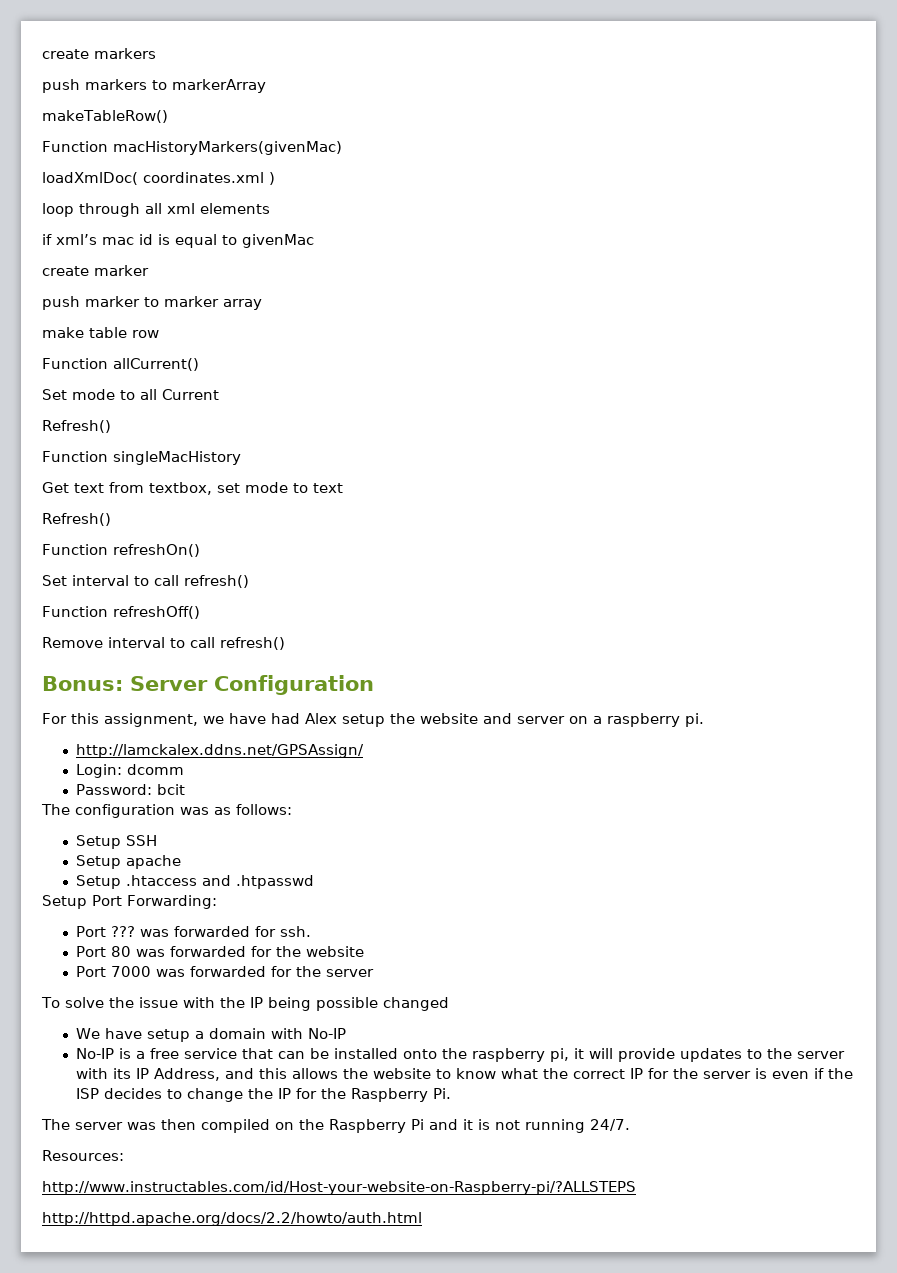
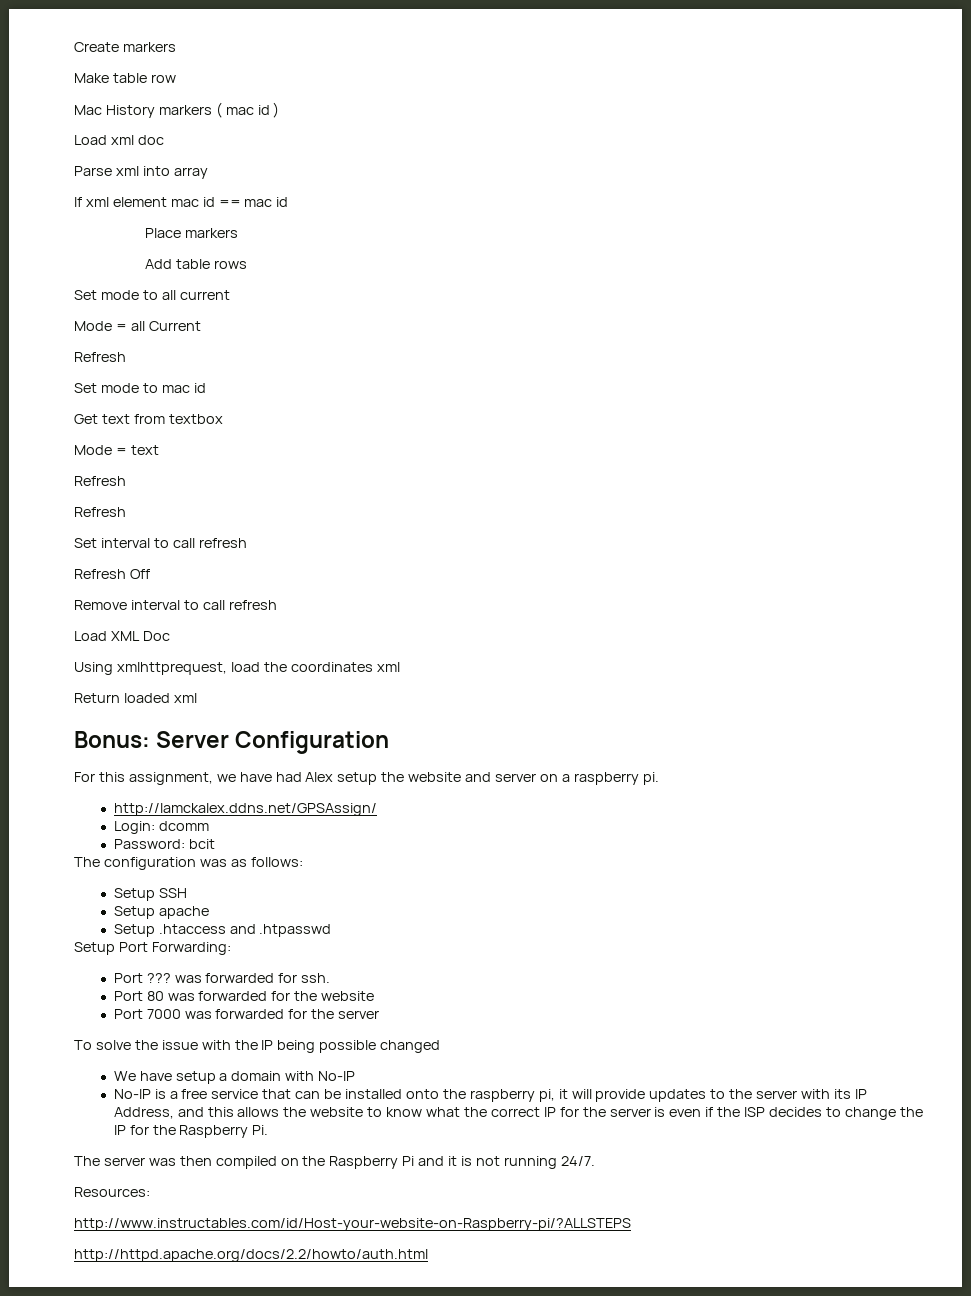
[42,48,156,59] [42,79,266,93] [42,110,168,123] [42,141,342,155] [42,172,275,185] [42,203,270,217] [42,234,314,248] [42,265,149,276] [42,296,262,310] [42,327,159,338] [42,358,199,371] [42,389,219,400] [42,420,111,433] [42,451,241,465] [42,482,343,495] [42,513,111,526] [42,544,200,557] create markers // push markers to markerArray // makeTableRow() // Function macHistoryMarkers(givenMac) // loadXmlDoc( coordinates.xml ) // loop through all xml elements // if xml’s mac id is equal to givenMac // create marker // push marker to marker array // make table row // Function allCurrent() // Set mode to all Current // Refresh() // Function singleMacHistory // Get text from textbox, set mode to text // Refresh() // Function refreshOn() -> [74,42,176,52] [74,73,176,83] [74,102,280,118] [74,135,164,145] [74,166,208,179] [74,197,289,207] [145,228,239,238] [145,259,248,269] [74,290,230,300] [74,321,201,331] [74,352,126,362] [74,383,206,393] [74,414,223,424] [74,445,159,455] [74,476,126,486] [74,507,126,517] Create markers // Make table row // Mac History markers ( mac id ) // Load xml doc // Parse xml into array // If xml element mac id == mac id // Place markers // Add table rows // Set mode to all current // Mode = all Current // Refresh // Set mode to mac id // Get text from textbox // Mode = text // Refresh // Refresh
[184,575,249,588] [42,606,200,619] refresh() // Function refreshOff() -> [198,538,247,548] [74,569,150,579] refresh // Refresh Off
[220,637,285,650] refresh() -> [228,600,277,610] [74,631,170,641] [74,662,400,675] [74,693,197,703] refresh // Load XML Doc // Using xmlhttprequest, load the coordinates xml // Return loaded xml

